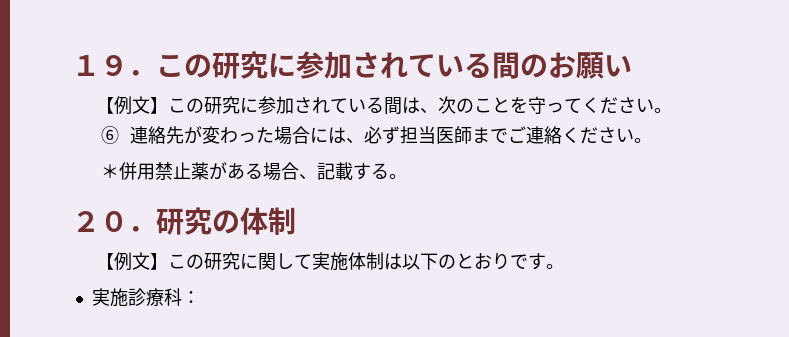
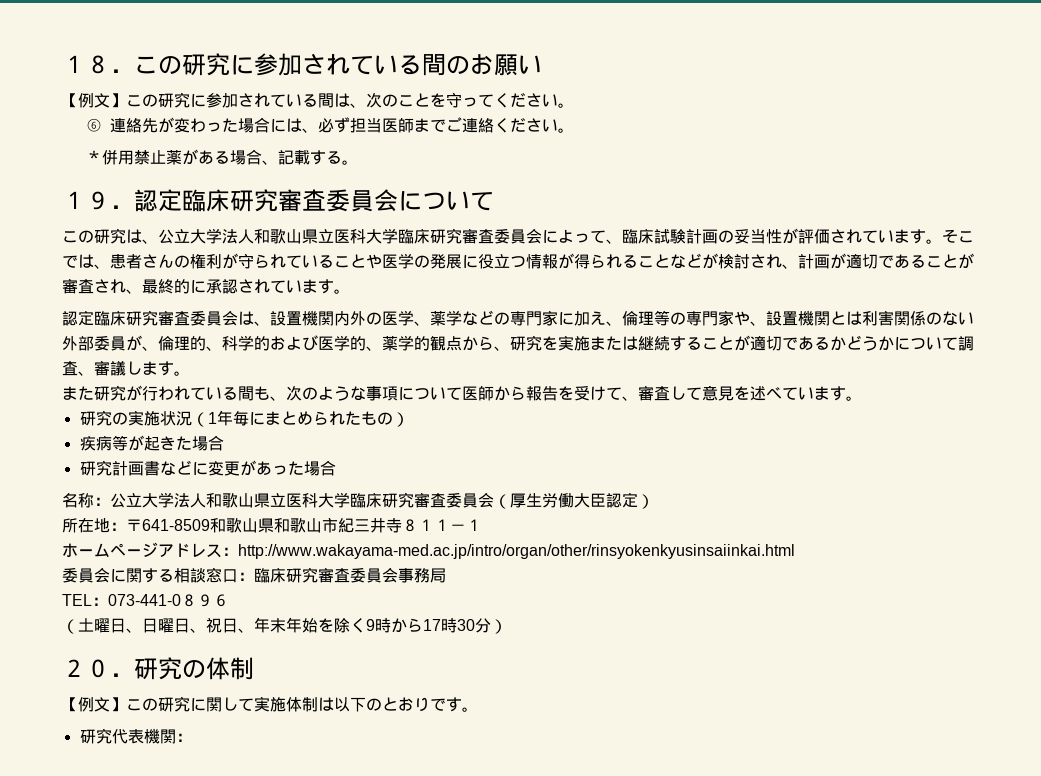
[72,55,128,76] １９ -> [62,55,110,74] １８
(408, 176) none -> [62,189,494,212] [62,228,974,244] [62,253,974,269] [62,278,350,294] [62,310,974,326] [62,335,974,351] [62,360,190,376] [62,385,862,401] [79,410,409,427] [79,435,224,451] [79,460,336,476] [62,492,654,509] [62,517,482,533] [62,542,795,559] [62,567,446,583] [62,594,229,607] [62,617,507,634] // １９．認定臨床研究審査委員会について // この研究は、公立大学法人和歌山県立医科大学臨床研究審査委員会によって、臨床試験計画の妥当性が評価されています。そこでは、患者さんの権利が守られていることや医学の発展に役立つ情報が得られることなどが検討され、計画が適切であることが審査され、最終的に承認されています。 // 認定臨床研究審査委員会は、設置機関内外の医学、薬学などの専門家に加え、倫理等の専門家や、設置機関とは利害関係のない外部委員が、倫理的、科学的および医学的、薬学的観点から、研究を実施または継続することが適切であるかどうかについて調査、審議します。 // また研究が行われている間も、次のような事項について医師から報告を受けて、審査して意見を述べています。 // 研究の実施状況（1年毎にまとめられたもの） // 疾病等が起きた場合 // 研究計画書などに変更があった場合 // 名称：公立大学法人和歌山県立医科大学臨床研究審査委員会（厚生労働大臣認定） // 所在地：〒641-8509和歌山県和歌山市紀三井寺８１１－１ // ホームページアドレス：http://www.wakayama-med.ac.jp/intro/organ/other/rinsyokenkyusinsaiinkai.html // 委員会に関する相談窓口：臨床研究審査委員会事務局 // TEL：073-441-0８９６ // （土曜日、日曜日、祝日、年末年始を除く9時から17時30分）
[91,288,182,307] 実施診療科 -> [79,728,176,744] 研究代表機関

